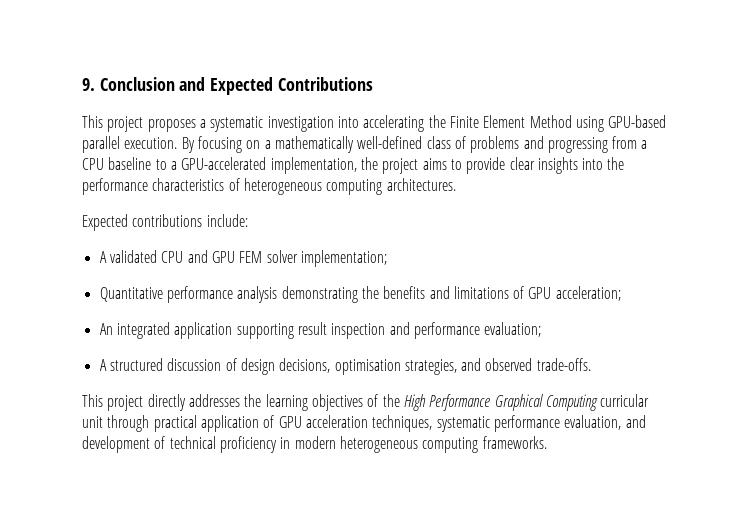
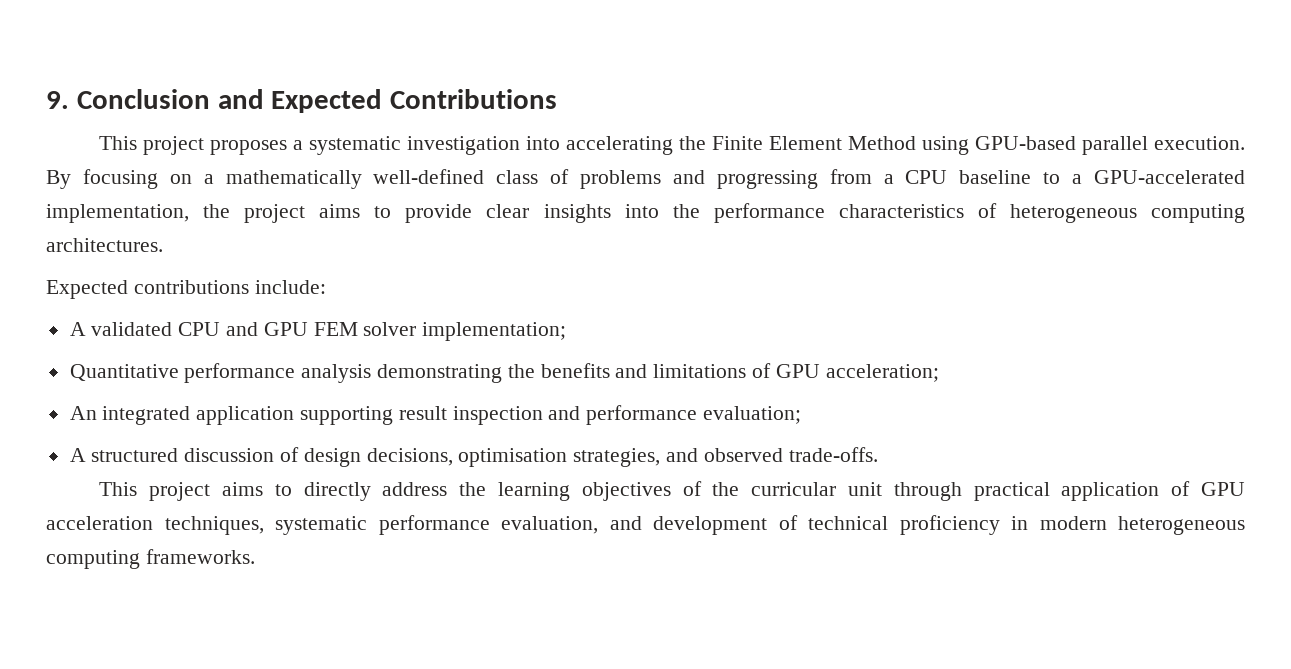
[147,394,240,411] directly addresses -> [221,482,448,501] aims to directly address
[403,394,598,411] High Performance Graphical Computing -> (740, 489) none

